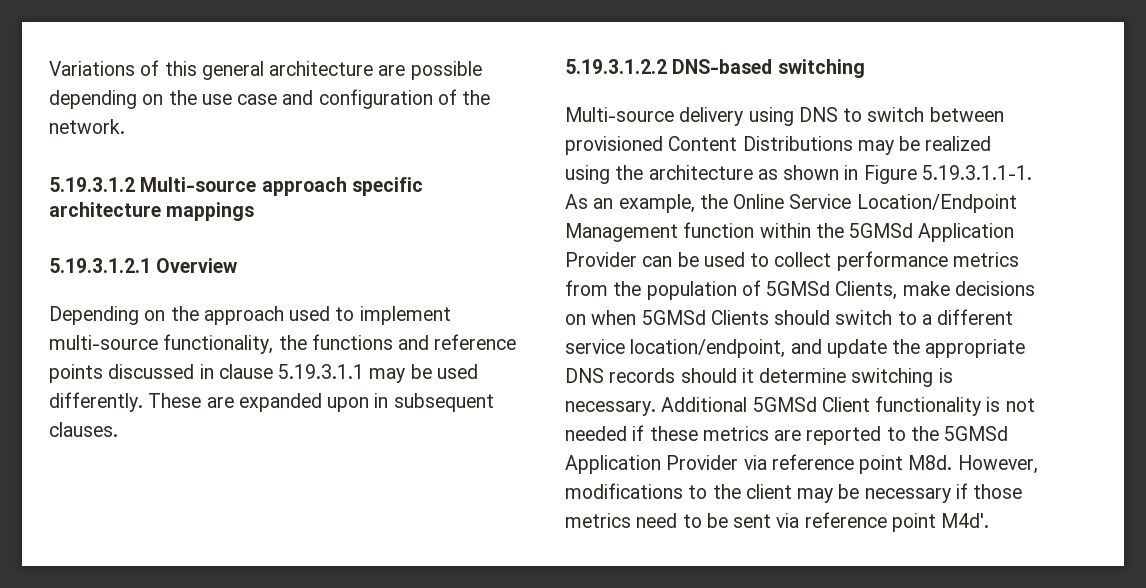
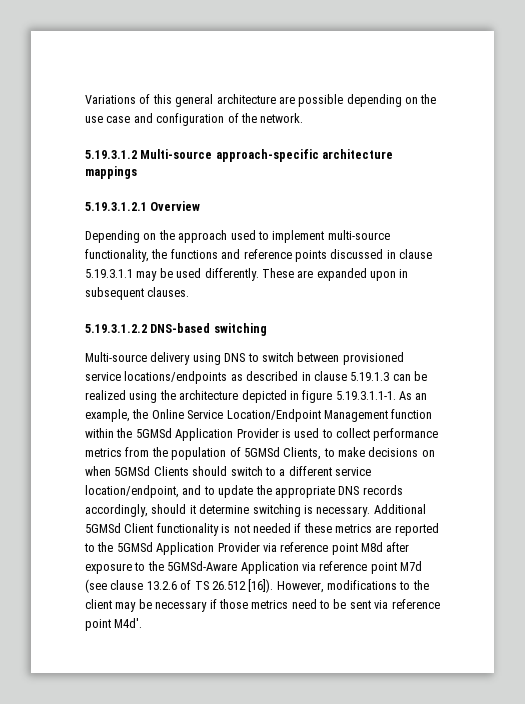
[261,177,423,196] approach specific -> [215,149,319,162] approach-specific
[668,136,894,155] Content Distributions may -> [85,371,411,384] service locations/endpoints as described in clause 5.19.1.3 can
[757,165,917,184] as shown in Figure -> [241,390,333,403] depicted in figure
[642,252,699,267] can be -> [281,429,291,438] is
(898, 290) none -> [323,448,335,457] to
(822, 346) none -> [203,486,215,495] to
(676, 375) none -> [85,504,148,517] accordingly,
[908,455,953,470] M8d. -> [361,542,410,552] [85,561,422,574] [85,579,274,593] M8d after exposure to the 5GMSd-Aware Application via reference point M7d (see clause 13.2.6 of TS 26.512 [16]).

